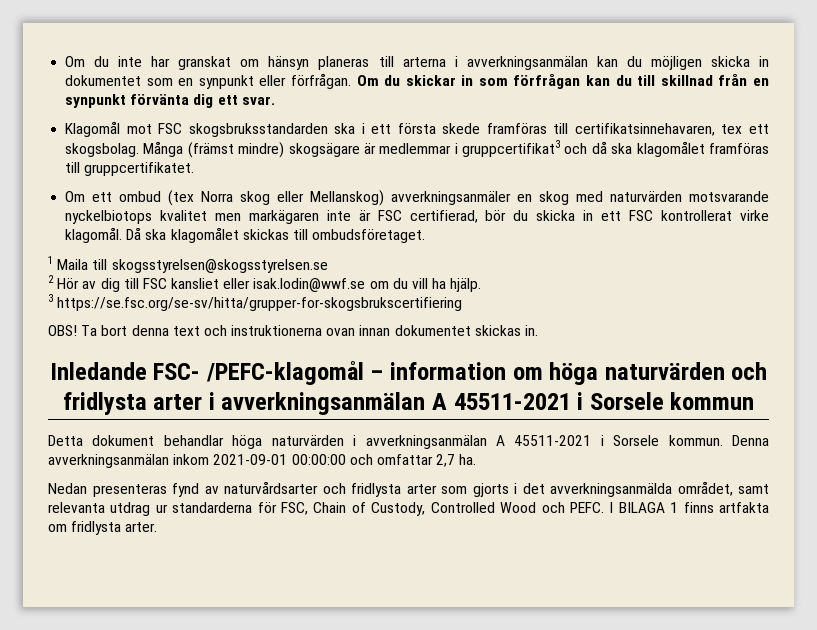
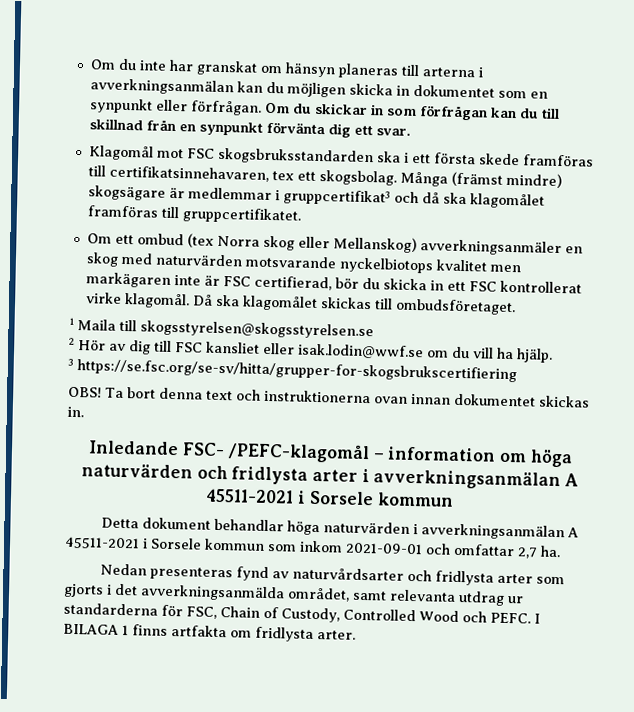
[668,435,769,446] [48,454,169,468] kommun. Denna avverkningsanmälan -> [204,538,297,552] kommun som
[291,454,346,465] 00:00:00 -> (423, 548) none

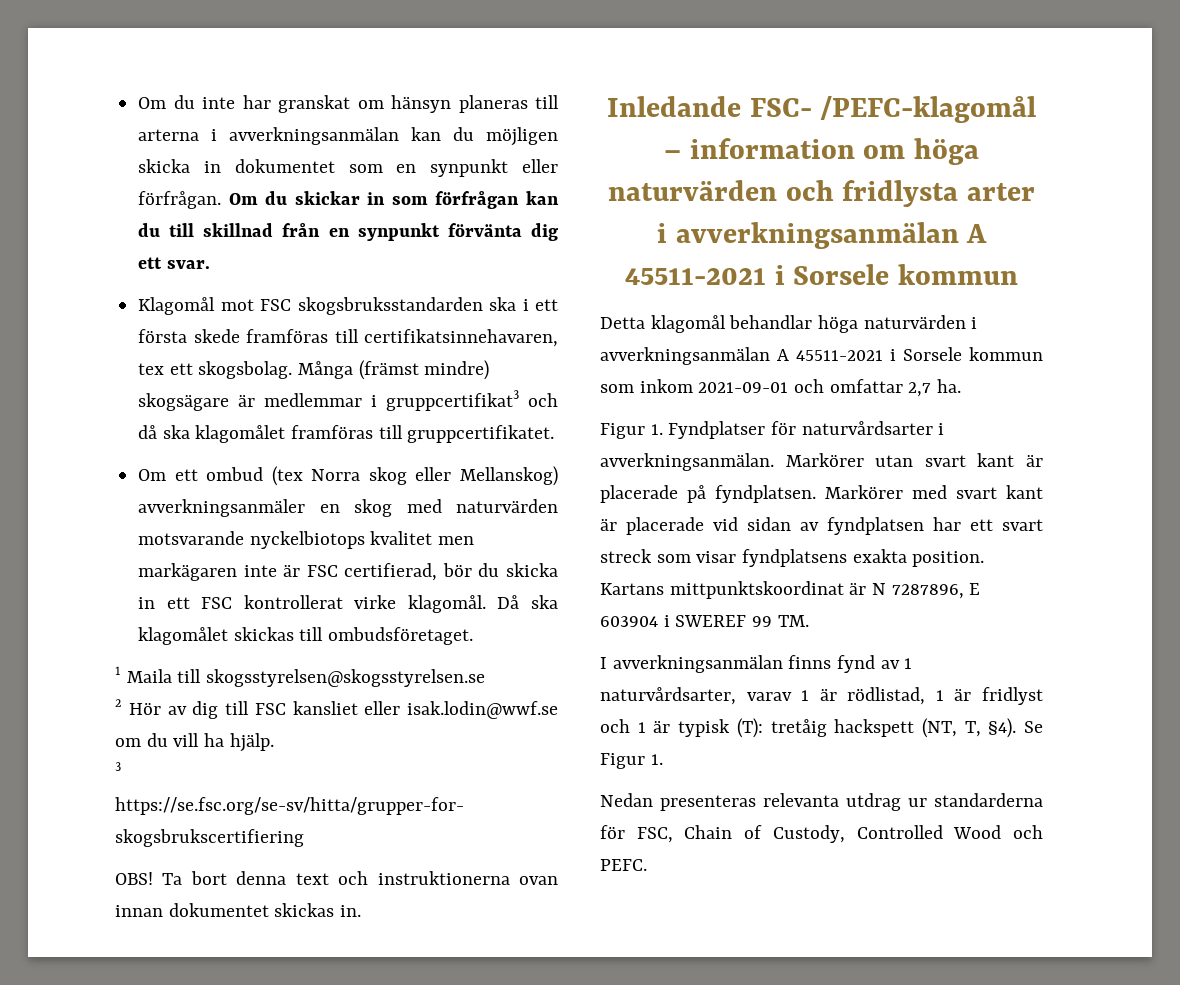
[142,517,212,530] dokument -> [650,315,726,333] klagomål
[100,563,566,586] [63,583,387,602] Nedan presenteras fynd av naturvårdsarter och fridlysta arter som gjorts i det avverkningsanmälda området, samt -> [600,421,945,439] [600,453,1043,471] [600,485,1043,503] [600,517,1043,535] [600,549,985,567] [600,581,981,599] [600,615,809,627] [600,655,913,673] [600,687,1043,705] [600,718,1043,738] [600,753,663,769] [600,793,756,811] Figur 1. Fyndplatser för naturvårdsarter i avverkningsanmälan. Markörer utan svart kant är placerade på fyndplatsen. Markörer med svart kant är placerade vid sidan av fyndplatsen har ett svart streck som visar fyndplatsens exakta position. Kartans mittpunktskoordinat är N 7287896, E 603904 i SWEREF 99 TM. // I avverkningsanmälan finns fynd av 1 naturvårdsarter, varav 1 är rödlistad, 1 är fridlyst och 1 är typisk (T): tretåig hackspett (NT, T, §4). Se Figur 1. // Nedan presenteras
[534,613,540,624] [63,623,356,642] I BILAGA 1 finns artfakta om fridlysta arter. -> (647, 865) none

